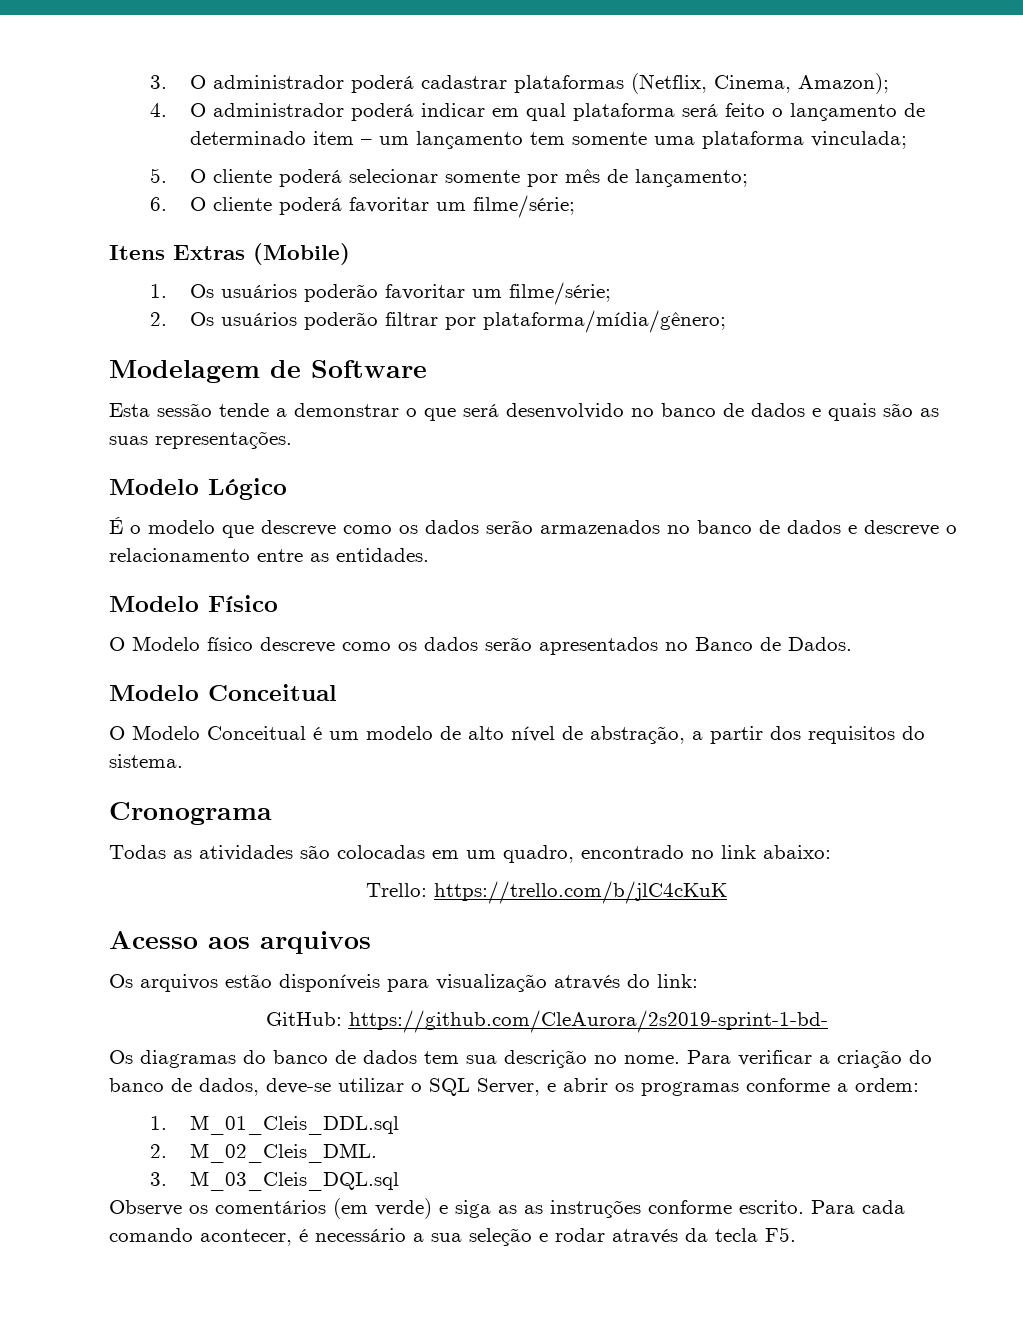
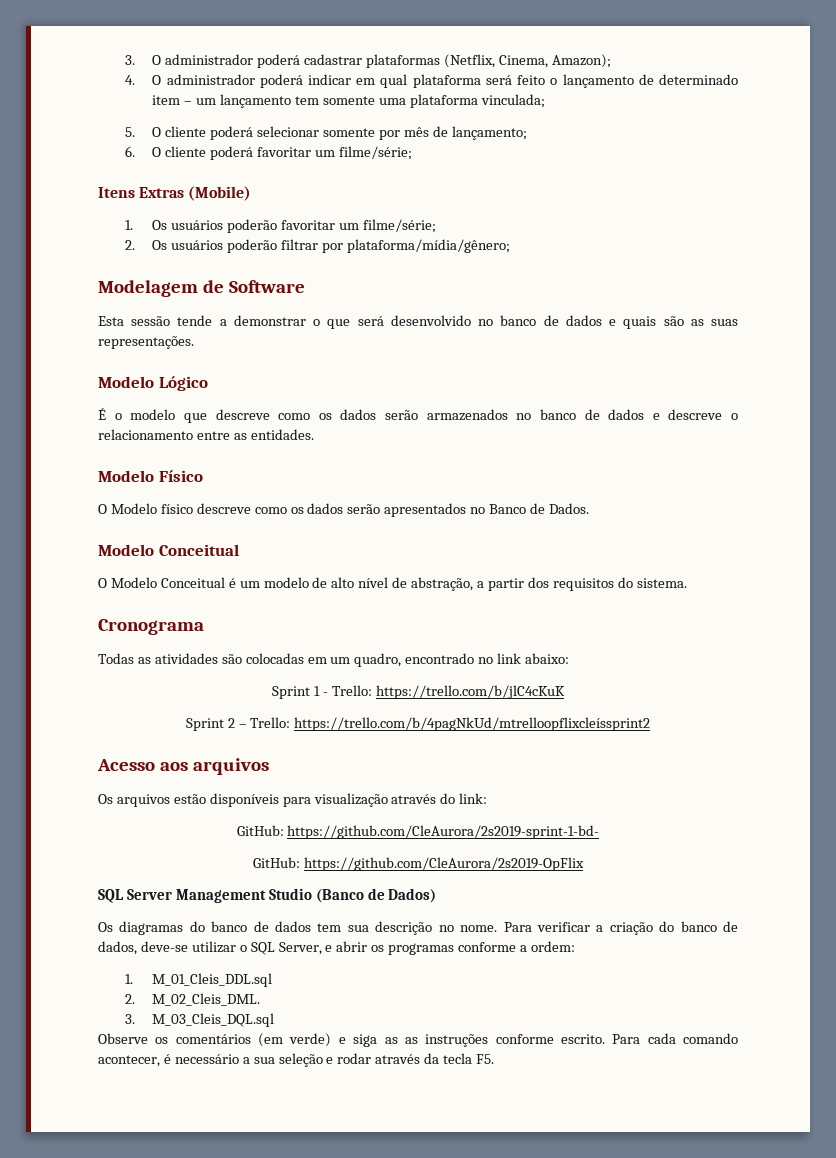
(831, 852) none -> [272,686,328,699] Sprint 1 -
(727, 892) none -> [185,717,651,731] // Sprint 2 – Trello: https://trello.com/b/4pagNkUd/mtrelloopflixcleíssprint2
(828, 1021) none -> [253,857,584,871] [98,888,437,903] // GitHub: https://github.com/CleAurora/2s2019-OpFlix // SQL Server Management Studio (Banco de Dados)

